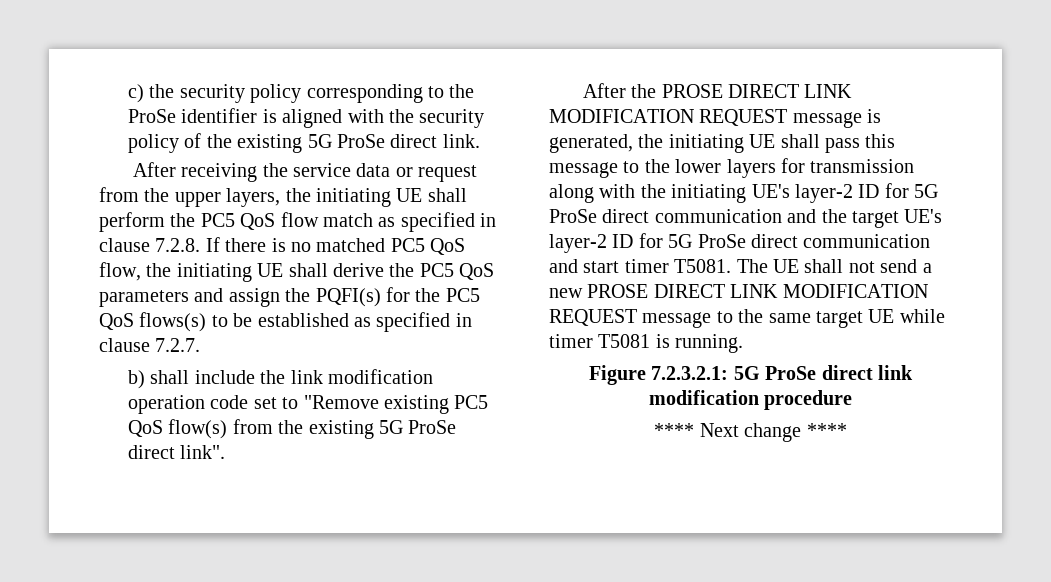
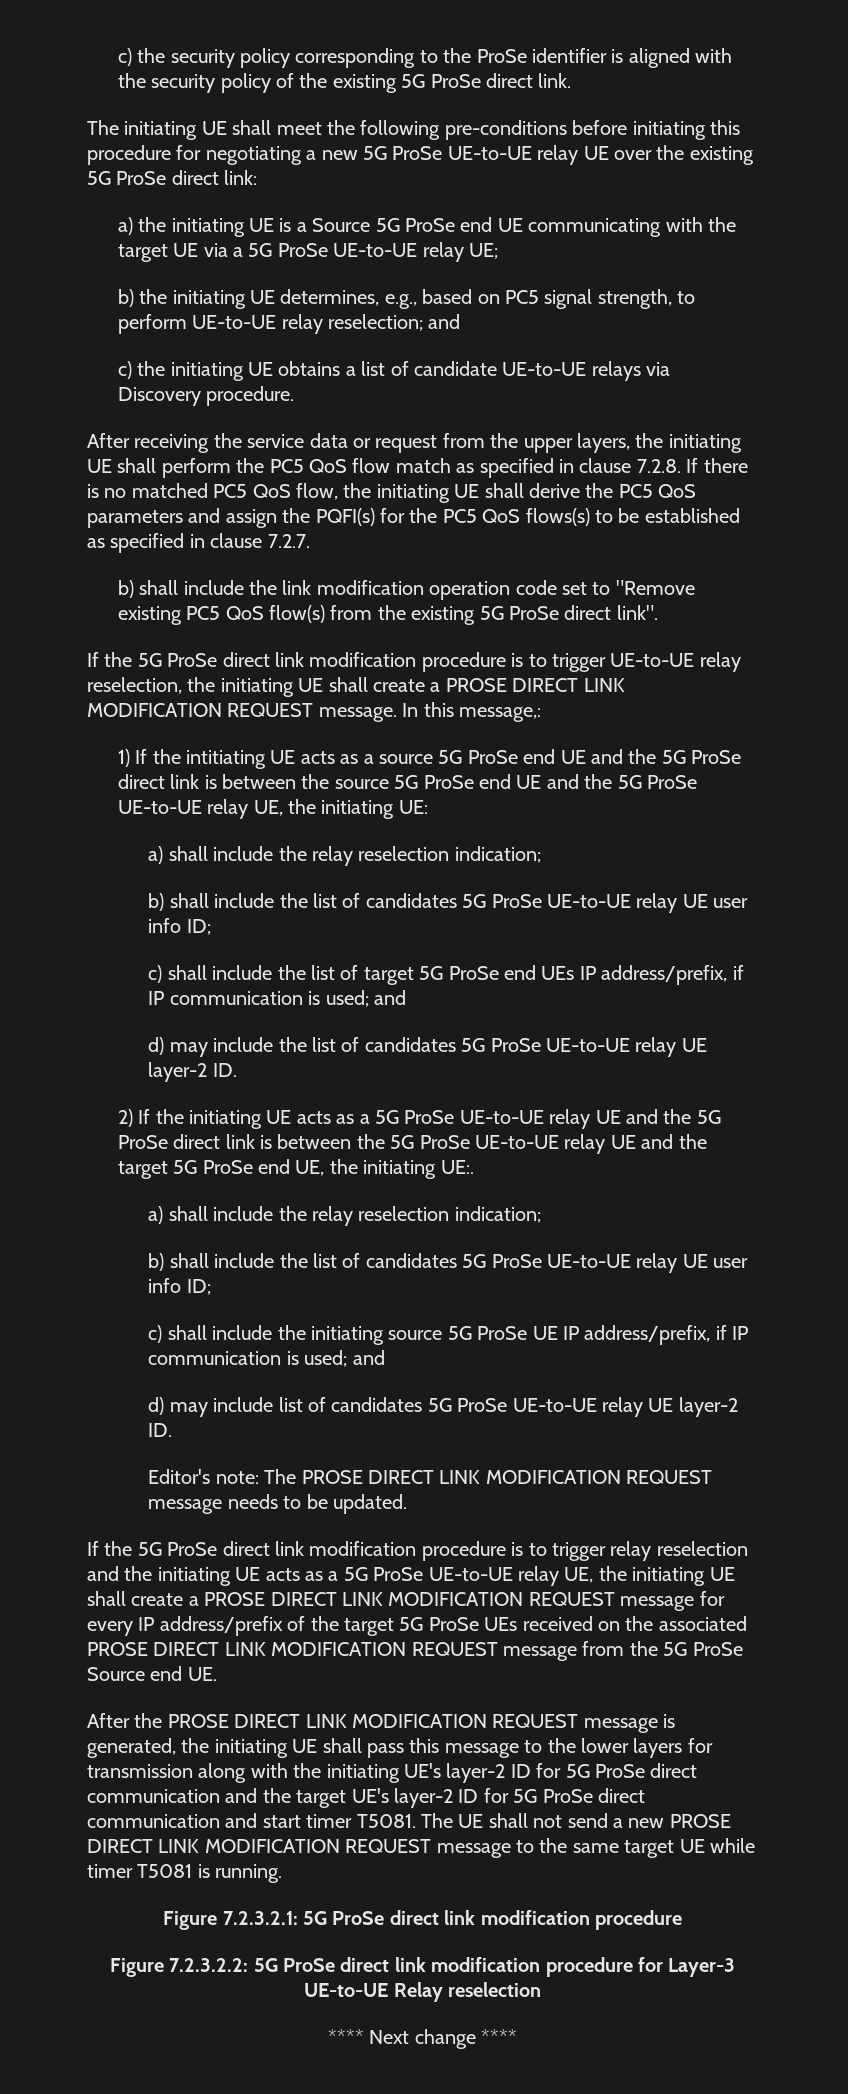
(480, 141) none -> [87,120,740,140] [87,145,754,165] [87,170,258,185] [117,217,736,237] [117,242,498,262] [117,289,696,309] [117,314,461,334] [117,361,671,381] [117,386,295,406] // The initiating UE shall meet the following pre-conditions before initiating this procedure for negotiating a new 5G ProSe UE-to-UE relay UE over the existing 5G ProSe direct link: // a) the initiating UE is a Source 5G ProSe end UE communicating with the target UE via a 5G ProSe UE-to-UE relay UE; // b) the initiating UE determines, e.g., based on PC5 signal strength, to perform UE-to-UE relay reselection; and // c) the initiating UE obtains a list of candidate UE-to-UE relays via Discovery procedure.
(226, 452) none -> [87,652,741,672] [87,677,625,697] [87,702,541,722] [117,749,742,769] [117,774,697,789] [117,799,428,819] [148,846,541,866] [148,893,749,913] [148,918,211,935] [148,965,744,985] [148,990,407,1007] [148,1037,707,1057] [148,1062,237,1082] [117,1109,721,1129] [117,1134,707,1154] [117,1159,474,1179] [148,1206,541,1226] [148,1253,749,1273] [148,1278,211,1295] [148,1325,749,1345] [148,1350,385,1367] [148,1397,738,1417] [148,1423,173,1437] [148,1469,713,1484] [148,1494,408,1514] [87,1541,748,1561] [87,1566,735,1586] [87,1591,725,1611] [87,1616,747,1636] [87,1641,743,1661] [87,1666,217,1681] // If the 5G ProSe direct link modification procedure is to trigger UE-to-UE relay reselection, the initiating UE shall create a PROSE DIRECT LINK MODIFICATION REQUEST message. In this message,: // 1) If the intitiating UE acts as a source 5G ProSe end UE and the 5G ProSe direct link is between the source 5G ProSe end UE and the 5G ProSe UE-to-UE relay UE, the initiating UE: // a) shall include the relay reselection indication; // b) shall include the list of candidates 5G ProSe UE-to-UE relay UE user info ID; // c) shall include the list of target 5G ProSe end UEs IP address/prefix, if IP communication is used; and // d) may include the list of candidates 5G ProSe UE-to-UE relay UE layer-2 ID. // 2) If the initiating UE acts as a 5G ProSe UE-to-UE relay UE and the 5G ProSe direct link is between the 5G ProSe UE-to-UE relay UE and the target 5G ProSe end UE, the initiating UE:. // a) shall include the relay reselection indication; // b) shall include the list of candidates 5G ProSe UE-to-UE relay UE user info ID; // c) shall include the initiating source 5G ProSe UE IP address/prefix, if IP communication is used; and // d) may include list of candidates 5G ProSe UE-to-UE relay UE layer-2 ID. // Editor's note: The PROSE DIRECT LINK MODIFICATION REQUEST message needs to be updated. // If the 5G ProSe direct link modification procedure is to trigger relay reselection and the initiating UE acts as a 5G ProSe UE-to-UE relay UE, the initiating UE shall create a PROSE DIRECT LINK MODIFICATION REQUEST message for every IP address/prefix of the target 5G ProSe UEs received on the associated PROSE DIRECT LINK MODIFICATION REQUEST message from the 5G ProSe Source end UE.
(853, 400) none -> [109,1957,736,1977] [304,1982,541,2002] // Figure 7.2.3.2.2: 5G ProSe direct link modification procedure for Layer-3 UE-to-UE Relay reselection

